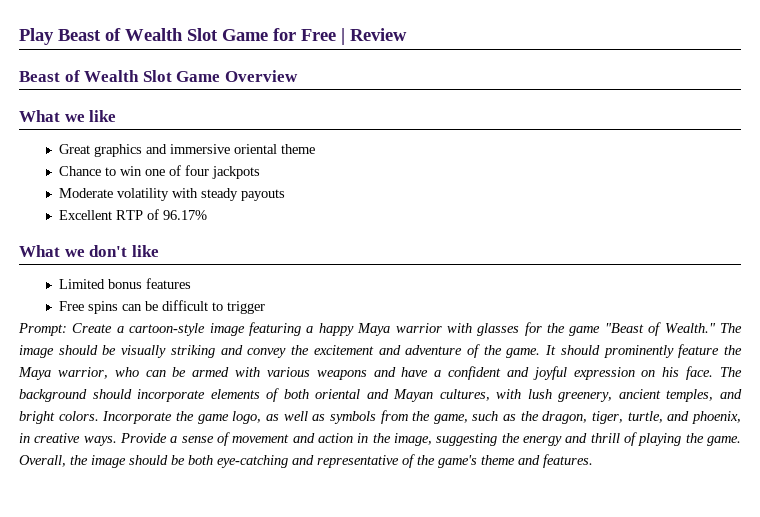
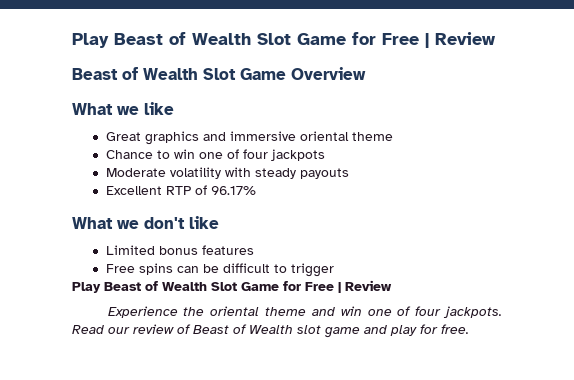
[18,322,743,336] [19,344,742,358] [18,366,743,380] [19,388,742,402] [19,410,741,424] [19,432,742,446] [19,454,593,468] Prompt: Create a cartoon-style image featuring a happy Maya warrior with glasses for the game "Beast of Wealth." The image should be visually striking and convey the excitement and adventure of the game. It should prominently feature the Maya warrior, who can be armed with various weapons and have a confident and joyful expression on his face. The background should incorporate elements of both oriental and Mayan cultures, with lush greenery, ancient temples, and bright colors. Incorporate the game logo, as well as symbols from the game, such as the dragon, tiger, turtle, and phoenix, in creative ways. Provide a sense of movement and action in the image, suggesting the energy and thrill of playing the game. Overall, the image should be both eye-catching and representative of the game's theme and features. -> [72,280,392,293] [107,306,503,318] [72,324,469,338] Play Beast of Wealth Slot Game for Free | Review // Experience the oriental theme and win one of four jackpots. Read our review of Beast of Wealth slot game and play for free.

